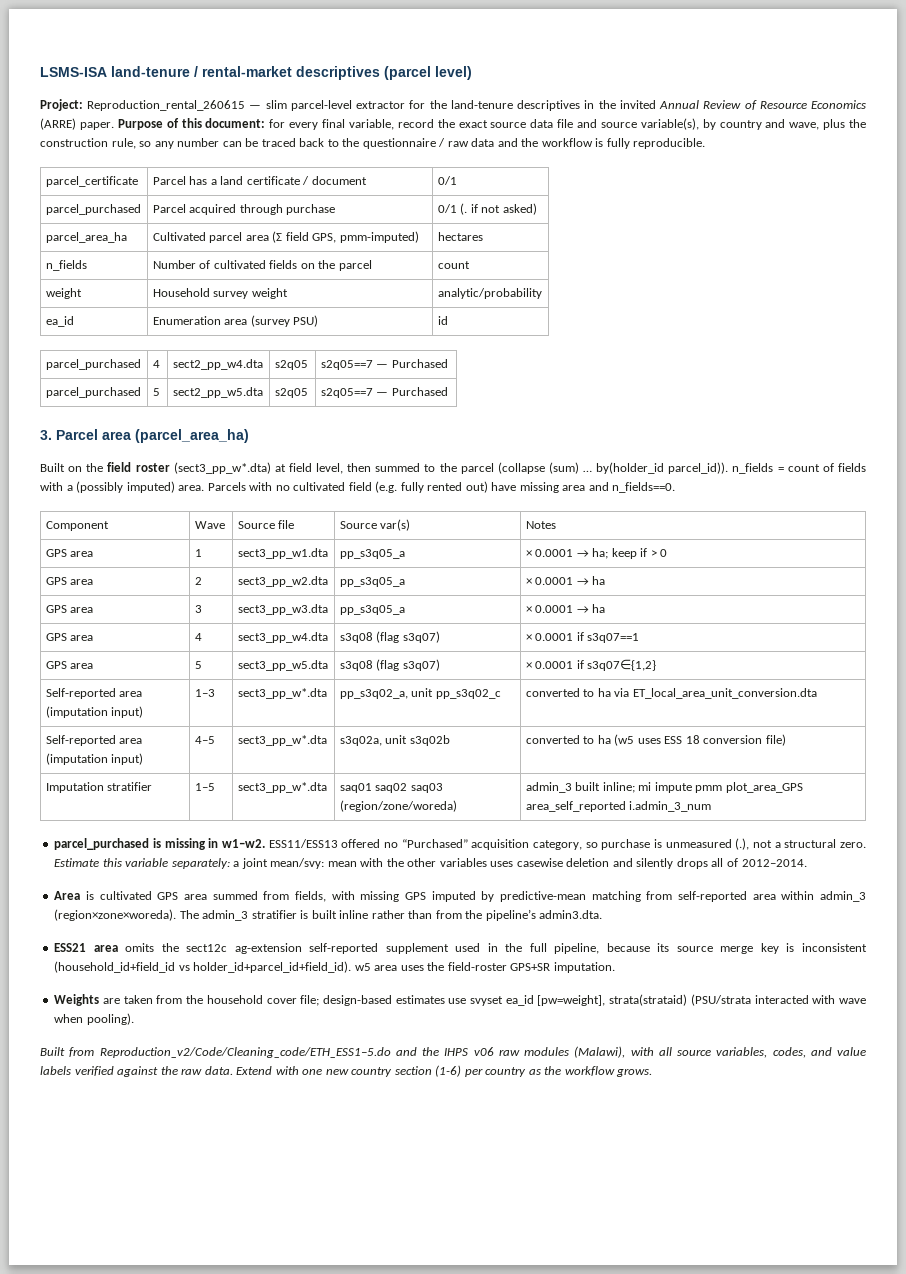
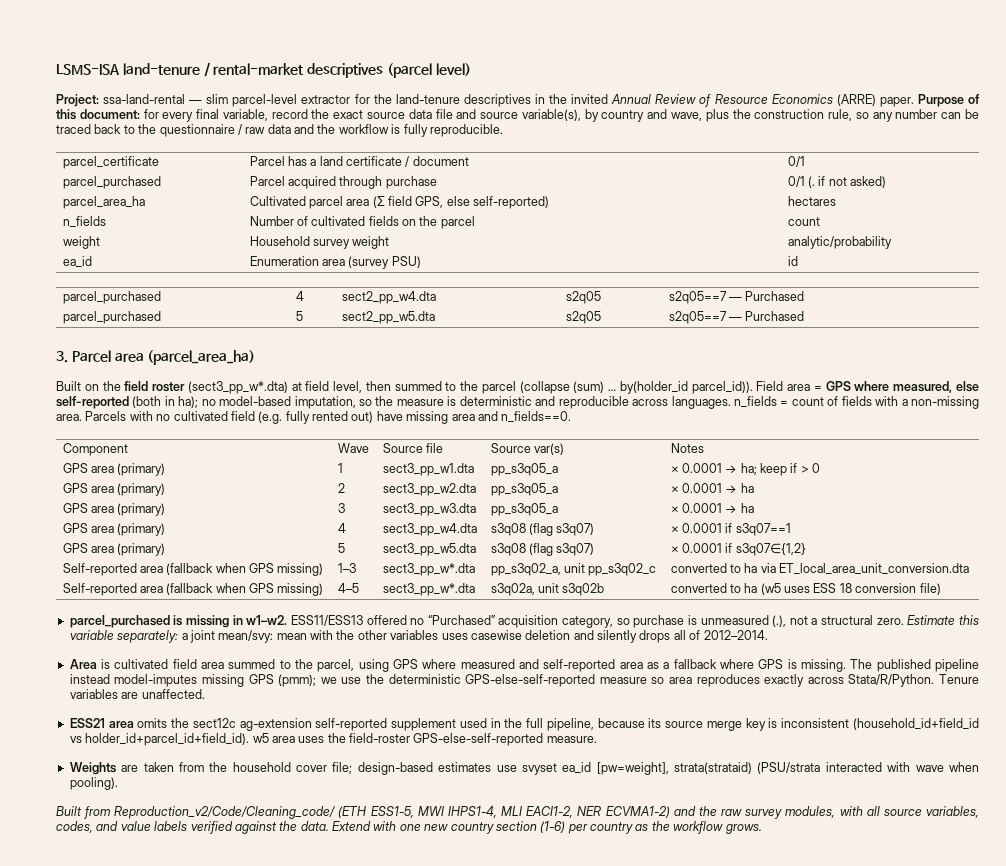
[87,100,246,111] Reproduction_rental_260615 -> [103,94,186,104] ssa-land-rental
[339,231,419,243] pmm-imputed) -> [446,196,550,209] else self-reported)
(729, 468) none -> [756,381,979,393] [56,396,731,409] Field area = GPS where measured, else self-reported (both in ha); no model-based imputation, so the measure is deterministic and reproducible across languages.
[76,481,175,493] (possibly imputed) -> [910,396,979,409] non-missing
(94, 554) none -> [117,463,166,476] (primary)
(94, 582) none -> [117,483,166,496] (primary)
(94, 610) none -> [117,503,166,516] (primary)
(94, 638) none -> [117,523,166,536] (primary)
(94, 666) none -> [117,543,166,556] (primary)
[45,706,144,718] (imputation input) -> [166,563,324,576] (fallback when GPS missing)
[45,753,144,765] (imputation input) -> [166,583,324,596] (fallback when GPS missing)
[45,782,153,793] [194,783,215,791] [237,782,327,793] [339,783,443,793] [339,800,457,812] [525,782,803,793] [525,801,712,812] // Imputation stratifier | 1–5 | sect3_pp_w*.dta | saq01 saq02 saq03 (region/zone/woreda) | admin_3 built inline; mi impute pmm plot_area_GPS area_self_reported i.admin_3_num -> (941, 589) none
[157,892,179,900] GPS -> [172,659,197,669] field
[263,891,867,902] [54,909,603,921] from fields, with missing GPS imputed by predictive-mean matching from self-reported area within admin_3 (region×zone×woreda). The admin_3 stratifier is built inline rather than from the pipeline’s admin3.dta. -> [279,659,980,672] [69,674,980,687] [69,689,205,699] to the parcel, using GPS where measured and self-reported area as a fallback where GPS is missing. The published pipeline instead model-imputes missing GPS (pmm); we use the deterministic GPS-else-self-reported measure so area reproduces exactly across Stata/R/Python. Tenure variables are unaffected.
[510,962,615,973] GPS+SR imputation. -> [413,733,597,746] GPS-else-self-reported measure.
[99,1046,626,1058] Reproduction_v2/Code/Cleaning_code/ETH_ESS1–5.do and the IHPS v06 raw modules (Malawi), -> [114,806,836,819] Reproduction_v2/Code/Cleaning_code/ (ETH ESS1-5, MWI IHPS1-4, MLI EACI1-2, NER ECVMA1-2) and the raw survey modules,
[181,1068,203,1075] raw -> (298, 826) none

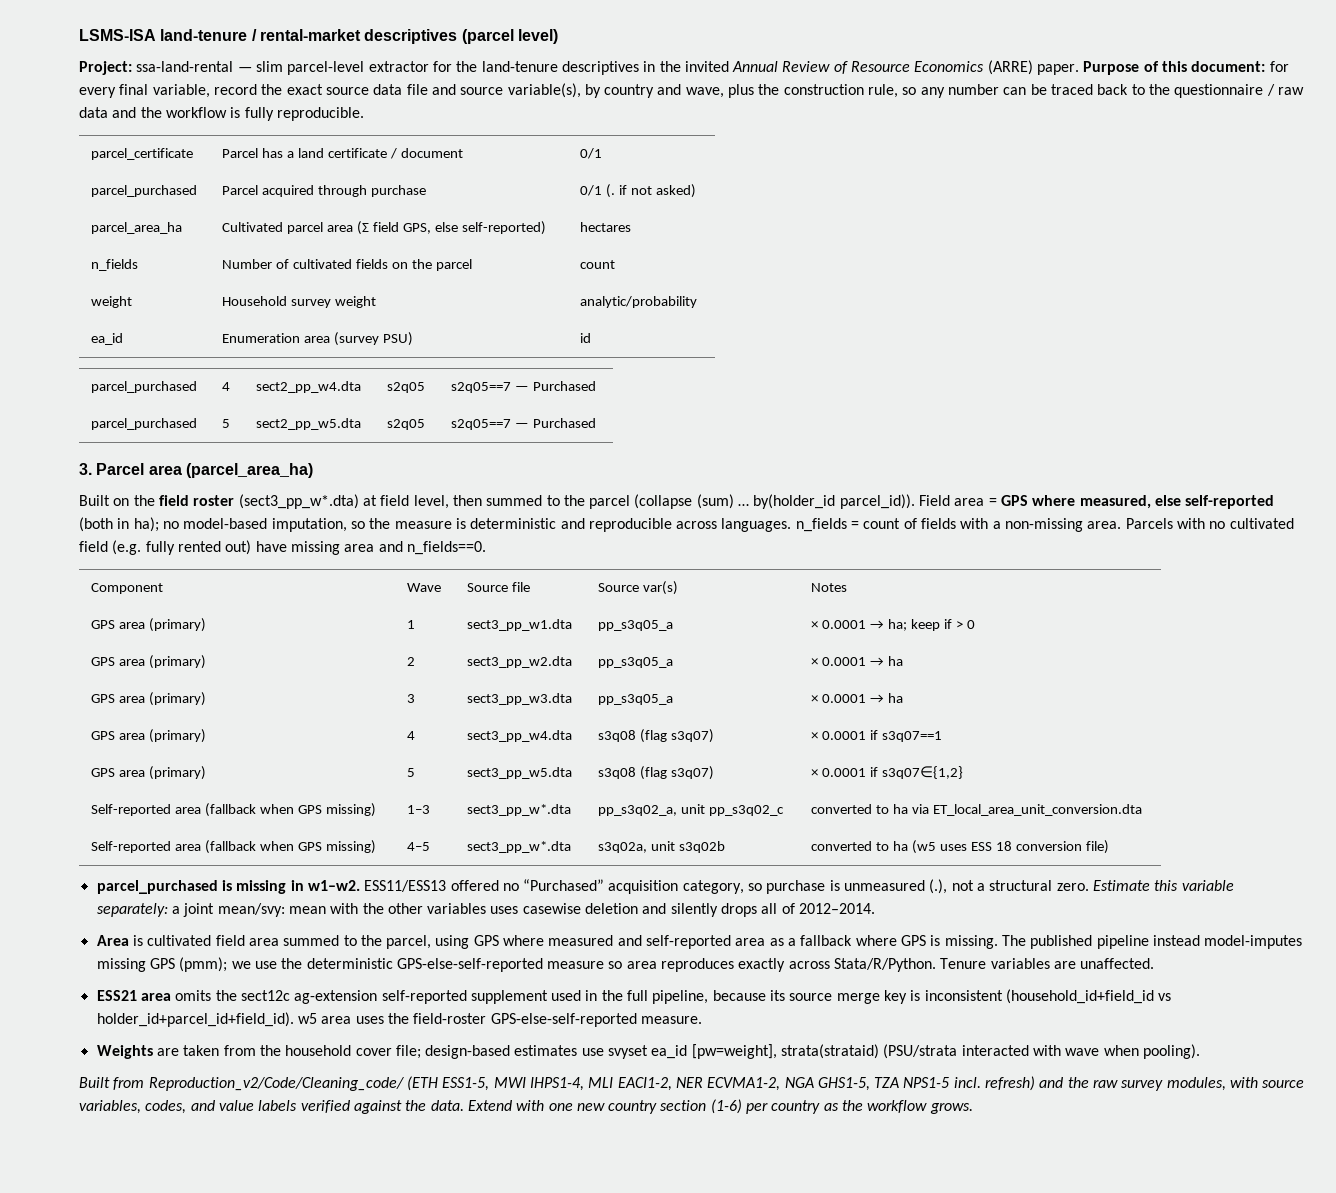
[605,806,670,818] ECVMA1-2) -> [707,1076,1036,1091] ECVMA1-2, NGA GHS1-5, TZA NPS1-5 incl. refresh)
[866,806,880,816] all -> (1259, 1082) none

